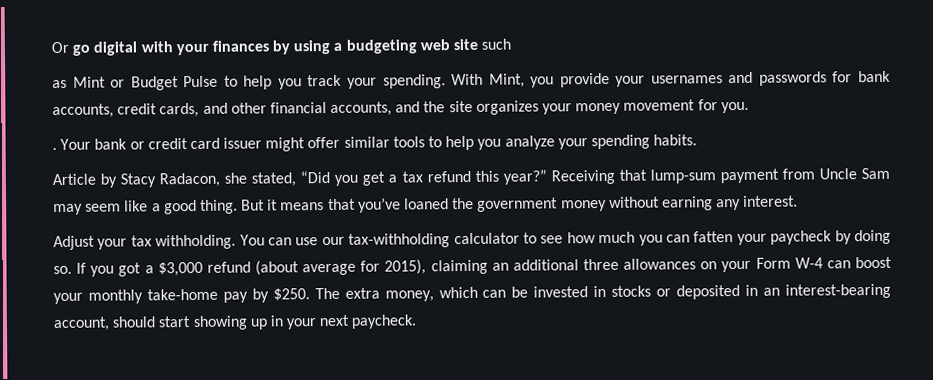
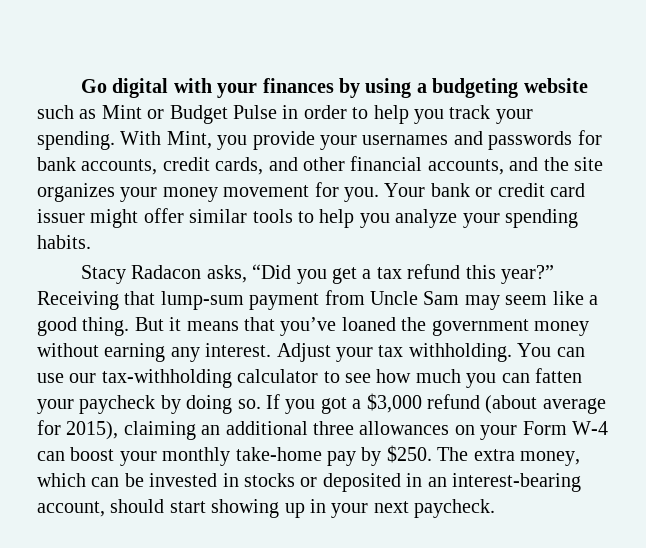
[51,41,92,56] Or go -> [80,79,107,93] Go
[419,38,479,51] web site -> [523,78,588,93] website
(512, 44) // -> (74, 112) none
(219, 81) none -> [282,105,347,119] in order
[52,148,57,151] // . -> (379, 194) none
[52,172,297,188] Article by Stacy Radacon, she stated, -> [80,265,247,284] Stacy Radacon asks,
(799, 201) // -> (272, 350) none

